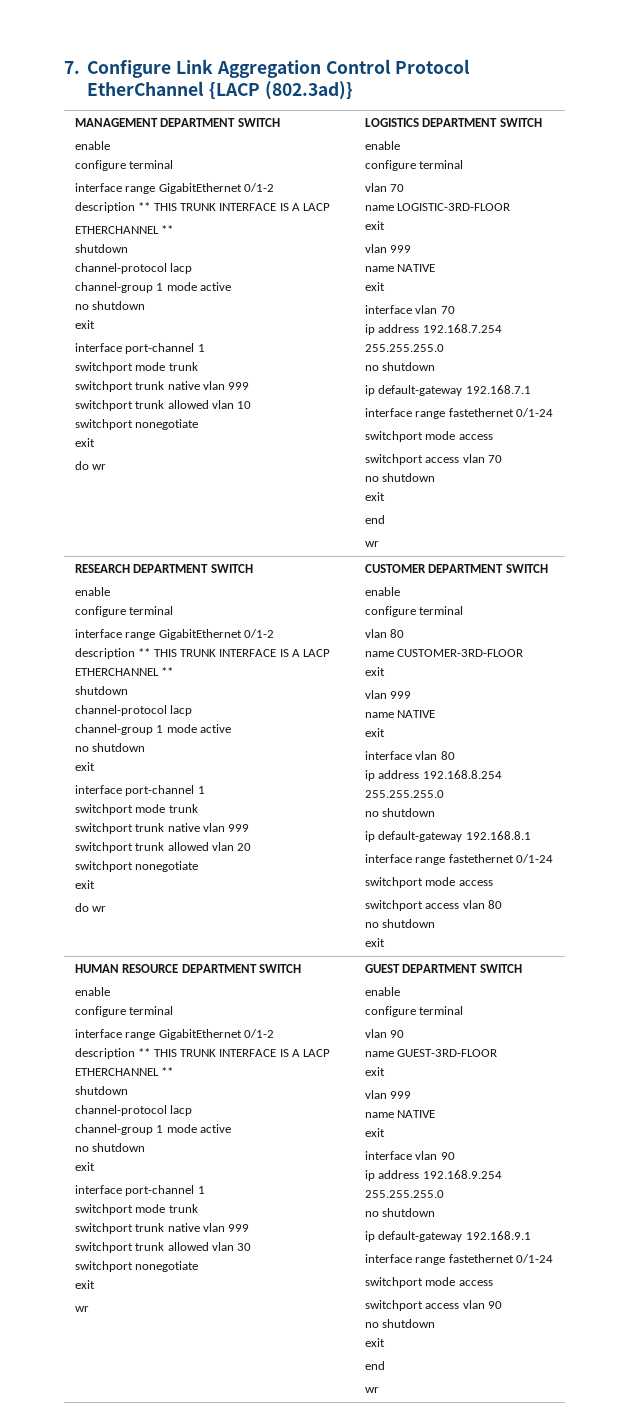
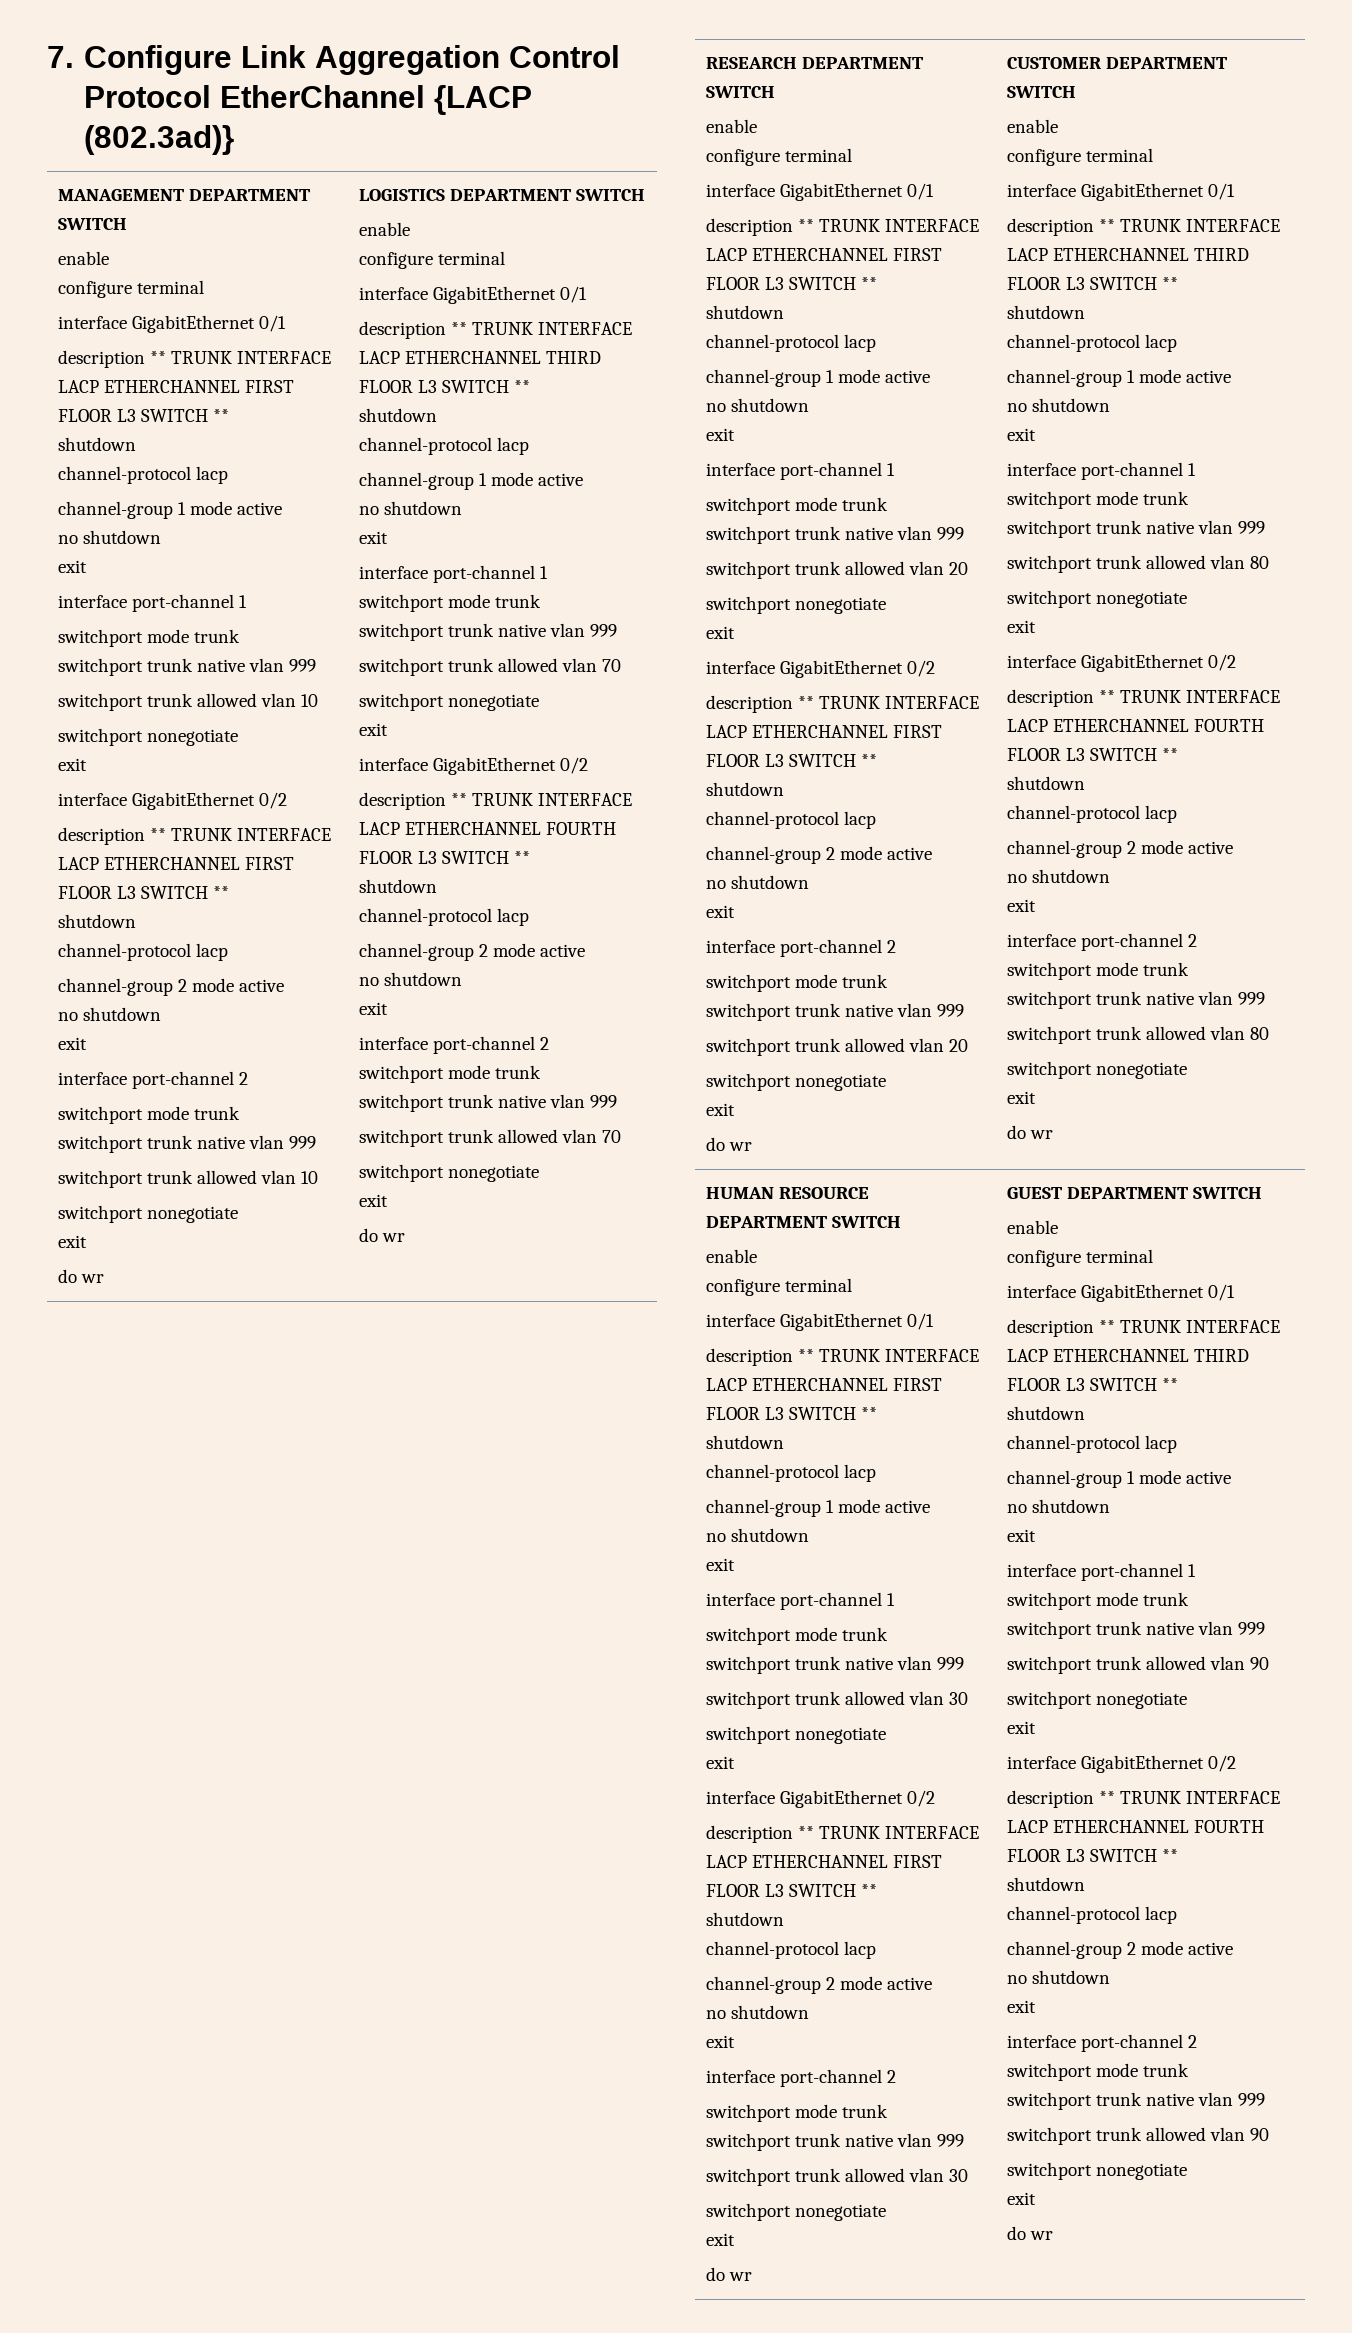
[125,183,274,194] [74,202,331,213] [74,226,159,234] range GigabitEthernet 0/1-2 // description ** THIS TRUNK INTERFACE IS A LACP // ETHERCHANNEL -> [131,315,286,333] [57,350,331,368] [57,380,294,393] [57,409,208,422] GigabitEthernet 0/1 // description ** TRUNK INTERFACE LACP ETHERCHANNEL FIRST FLOOR L3 SWITCH
(95, 442) none -> [57,792,287,810] [57,827,331,845] [57,857,294,870] [57,886,229,899] [57,914,136,928] [57,943,228,961] [57,978,284,996] [57,1007,161,1021] [57,1037,87,1050] [57,1071,248,1089] [57,1106,240,1124] [57,1135,316,1153] [57,1170,318,1188] [57,1205,238,1223] [57,1235,87,1248] // interface GigabitEthernet 0/2 // description ** TRUNK INTERFACE LACP ETHERCHANNEL FIRST FLOOR L3 SWITCH ** // shutdown // channel-protocol lacp // channel-group 2 mode active // no shutdown // exit // interface port-channel 2 // switchport mode trunk // switchport trunk native vlan 999 // switchport trunk allowed vlan 10 // switchport nonegotiate // exit
[364,183,405,192] [364,203,511,211] [364,221,385,230] [364,244,412,253] [364,264,436,272] [364,282,385,291] [364,305,455,314] [364,324,502,335] [364,344,444,352] [364,362,436,371] [364,385,531,396] [364,408,553,419] [364,431,493,442] [364,454,502,465] [364,473,436,482] [364,492,385,501] [364,515,385,524] vlan 70 // name LOGISTIC-3RD-FLOOR // exit // vlan 999 // name NATIVE // exit // interface vlan 70 // ip address 192.168.7.254 255.255.255.0 // no shutdown // ip default-gateway 192.168.7.1 // interface range fastethernet 0/1-24 // switchport mode access // switchport access vlan 70 // no shutdown // exit // end // -> [358,286,587,304] [358,321,632,339] [358,351,601,364] [358,380,530,393] [358,408,437,422] [358,437,529,455] [358,472,583,490] [358,501,462,515] [358,531,388,544] [358,565,548,583] [358,594,541,612] [358,623,617,641] [358,658,621,676] [358,693,539,711] [358,723,388,736] [358,757,588,775] [358,792,632,810] [358,822,616,835] [358,851,530,864] [358,879,437,893] [358,908,529,926] [358,943,585,961] [358,972,462,986] [358,1002,388,1015] [358,1036,549,1054] [358,1065,541,1083] [358,1094,617,1112] [358,1129,621,1147] [358,1164,539,1182] [358,1194,388,1207] [358,1228,378,1242] interface GigabitEthernet 0/1 // description ** TRUNK INTERFACE LACP ETHERCHANNEL THIRD FLOOR L3 SWITCH ** // shutdown // channel-protocol lacp // channel-group 1 mode active // no shutdown // exit // interface port-channel 1 // switchport mode trunk // switchport trunk native vlan 999 // switchport trunk allowed vlan 70 // switchport nonegotiate // exit // interface GigabitEthernet 0/2 // description ** TRUNK INTERFACE LACP ETHERCHANNEL FOURTH FLOOR L3 SWITCH ** // shutdown // channel-protocol lacp // channel-group 2 mode active // no shutdown // exit // interface port-channel 2 // switchport mode trunk // switchport trunk native vlan 999 // switchport trunk allowed vlan 70 // switchport nonegotiate // exit // do
[125,629,274,640] [74,648,331,659] [74,668,159,676] range GigabitEthernet 0/1-2 // description ** THIS TRUNK INTERFACE IS A LACP ETHERCHANNEL -> [779,183,934,201] [705,218,979,236] [705,248,942,261] [705,277,856,290] GigabitEthernet 0/1 // description ** TRUNK INTERFACE LACP ETHERCHANNEL FIRST FLOOR L3 SWITCH
(95, 884) none -> [705,660,935,678] [705,695,979,713] [705,725,942,738] [705,754,877,767] [705,782,784,796] [705,811,876,829] [705,846,932,864] [705,875,809,889] [705,905,735,918] [705,939,896,957] [705,974,888,992] [705,1003,964,1021] [705,1038,968,1056] [705,1073,886,1091] [705,1103,735,1116] // interface GigabitEthernet 0/2 // description ** TRUNK INTERFACE LACP ETHERCHANNEL FIRST FLOOR L3 SWITCH ** // shutdown // channel-protocol lacp // channel-group 2 mode active // no shutdown // exit // interface port-channel 2 // switchport mode trunk // switchport trunk native vlan 999 // switchport trunk allowed vlan 20 // switchport nonegotiate // exit
[364,629,405,638] [364,649,524,657] [364,667,385,676] [364,690,412,699] [364,710,436,718] [364,728,385,737] [364,751,455,760] [364,770,502,781] [364,790,444,798] [364,808,436,817] [364,831,531,842] [364,854,553,865] [364,877,493,888] [364,900,502,911] [364,919,436,928] [364,938,385,947] vlan 80 // name CUSTOMER-3RD-FLOOR // exit // vlan 999 // name NATIVE // exit // interface vlan 80 // ip address 192.168.8.254 255.255.255.0 // no shutdown // ip default-gateway 192.168.8.1 // interface range fastethernet 0/1-24 // switchport mode access // switchport access vlan 80 // no shutdown // exit -> [1006,183,1235,201] [1006,218,1280,236] [1006,248,1249,261] [1006,277,1178,290] [1006,305,1085,319] [1006,334,1177,352] [1006,369,1231,387] [1006,398,1110,412] [1006,428,1036,441] [1006,462,1196,480] [1006,491,1189,509] [1006,520,1265,538] [1006,555,1269,573] [1006,590,1187,608] [1006,620,1036,633] [1006,654,1236,672] [1006,689,1280,707] [1006,719,1264,732] [1006,748,1178,761] [1006,776,1085,790] [1006,805,1177,823] [1006,840,1233,858] [1006,869,1110,883] [1006,899,1036,912] [1006,933,1197,951] [1006,962,1189,980] [1006,991,1265,1009] [1006,1026,1269,1044] [1006,1061,1187,1079] [1006,1091,1036,1104] [1006,1125,1053,1139] interface GigabitEthernet 0/1 // description ** TRUNK INTERFACE LACP ETHERCHANNEL THIRD FLOOR L3 SWITCH ** // shutdown // channel-protocol lacp // channel-group 1 mode active // no shutdown // exit // interface port-channel 1 // switchport mode trunk // switchport trunk native vlan 999 // switchport trunk allowed vlan 80 // switchport nonegotiate // exit // interface GigabitEthernet 0/2 // description ** TRUNK INTERFACE LACP ETHERCHANNEL FOURTH FLOOR L3 SWITCH ** // shutdown // channel-protocol lacp // channel-group 2 mode active // no shutdown // exit // interface port-channel 2 // switchport mode trunk // switchport trunk native vlan 999 // switchport trunk allowed vlan 80 // switchport nonegotiate // exit // do wr
[125,1029,274,1040] [74,1048,331,1059] [74,1068,159,1076] range GigabitEthernet 0/1-2 // description ** THIS TRUNK INTERFACE IS A LACP ETHERCHANNEL -> [779,1313,934,1331] [705,1348,979,1366] [705,1378,942,1391] [705,1407,856,1420] GigabitEthernet 0/1 // description ** TRUNK INTERFACE LACP ETHERCHANNEL FIRST FLOOR L3 SWITCH
(95, 1284) none -> [705,1790,935,1808] [705,1825,979,1843] [705,1855,942,1868] [705,1884,877,1897] [705,1912,784,1926] [705,1941,876,1959] [705,1976,932,1994] [705,2005,809,2019] [705,2035,735,2048] [705,2069,896,2087] [705,2104,888,2122] [705,2133,964,2151] [705,2168,968,2186] [705,2203,886,2221] [705,2233,735,2246] [705,2267,725,2281] interface GigabitEthernet 0/2 // description ** TRUNK INTERFACE LACP ETHERCHANNEL FIRST FLOOR L3 SWITCH ** // shutdown // channel-protocol lacp // channel-group 2 mode active // no shutdown // exit // interface port-channel 2 // switchport mode trunk // switchport trunk native vlan 999 // switchport trunk allowed vlan 30 // switchport nonegotiate // exit // do
[364,1029,405,1038] [364,1049,498,1057] [364,1067,385,1076] [364,1090,412,1099] [364,1110,436,1118] [364,1128,385,1137] [364,1151,455,1160] [364,1170,502,1181] [364,1190,444,1198] [364,1208,436,1217] [364,1231,531,1242] [364,1254,553,1265] [364,1277,493,1288] [364,1300,502,1311] [364,1319,436,1328] [364,1338,385,1347] [364,1361,385,1370] vlan 90 // name GUEST-3RD-FLOOR // exit // vlan 999 // name NATIVE // exit // interface vlan 90 // ip address 192.168.9.254 255.255.255.0 // no shutdown // ip default-gateway 192.168.9.1 // interface range fastethernet 0/1-24 // switchport mode access // switchport access vlan 90 // no shutdown // exit // end // -> [1006,1284,1235,1302] [1006,1319,1280,1337] [1006,1349,1249,1362] [1006,1378,1178,1391] [1006,1406,1085,1420] [1006,1435,1177,1453] [1006,1470,1231,1488] [1006,1499,1110,1513] [1006,1529,1036,1542] [1006,1563,1196,1581] [1006,1592,1189,1610] [1006,1621,1265,1639] [1006,1656,1269,1674] [1006,1691,1187,1709] [1006,1721,1036,1734] [1006,1755,1236,1773] [1006,1790,1280,1808] [1006,1820,1264,1833] [1006,1849,1178,1862] [1006,1877,1085,1891] [1006,1906,1177,1924] [1006,1941,1233,1959] [1006,1970,1110,1984] [1006,2000,1036,2013] [1006,2034,1197,2052] [1006,2063,1189,2081] [1006,2092,1265,2110] [1006,2127,1269,2145] [1006,2162,1187,2180] [1006,2192,1036,2205] [1006,2226,1026,2240] interface GigabitEthernet 0/1 // description ** TRUNK INTERFACE LACP ETHERCHANNEL THIRD FLOOR L3 SWITCH ** // shutdown // channel-protocol lacp // channel-group 1 mode active // no shutdown // exit // interface port-channel 1 // switchport mode trunk // switchport trunk native vlan 999 // switchport trunk allowed vlan 90 // switchport nonegotiate // exit // interface GigabitEthernet 0/2 // description ** TRUNK INTERFACE LACP ETHERCHANNEL FOURTH FLOOR L3 SWITCH ** // shutdown // channel-protocol lacp // channel-group 2 mode active // no shutdown // exit // interface port-channel 2 // switchport mode trunk // switchport trunk native vlan 999 // switchport trunk allowed vlan 90 // switchport nonegotiate // exit // do

